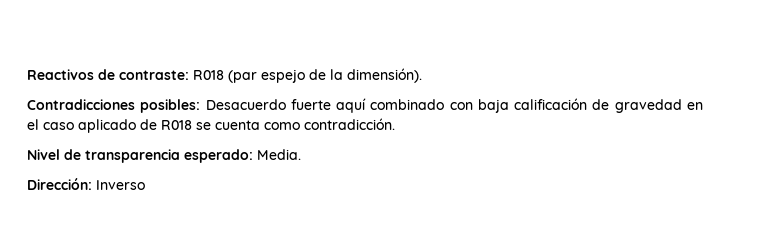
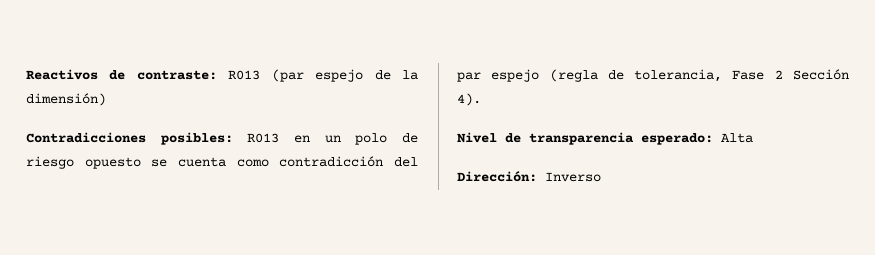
[193,70,224,80] R018 -> [228,70,261,80] R013
[347,68,422,83] dimensión). -> [26,93,106,106] dimensión)
[205,98,703,113] [27,118,395,133] Desacuerdo fuerte aquí combinado con baja calificación de gravedad en el caso aplicado de R018 se cuenta como contradicción. -> [247,133,419,145] [26,156,418,169] [457,69,849,82] [457,93,481,106] R013 en un polo de riesgo opuesto se cuenta como contradicción del par espejo (regla de tolerancia, Fase 2 Sección 4).
[257,149,301,160] Media. -> [721,133,753,143] Alta

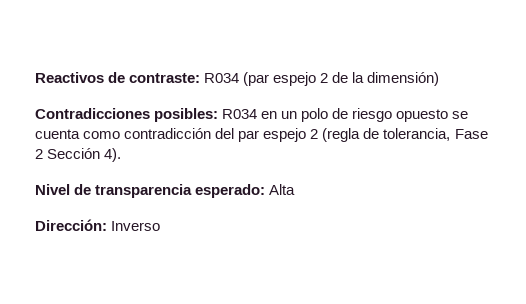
[228,70,261,80] R013 -> [204,73,240,83] R034
(364, 75) none -> [320,73,329,83] 2
[247,133,280,143] R013 -> [222,109,258,119] R034
(540, 75) none -> [310,129,319,139] 2

